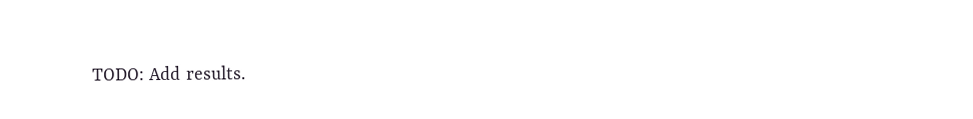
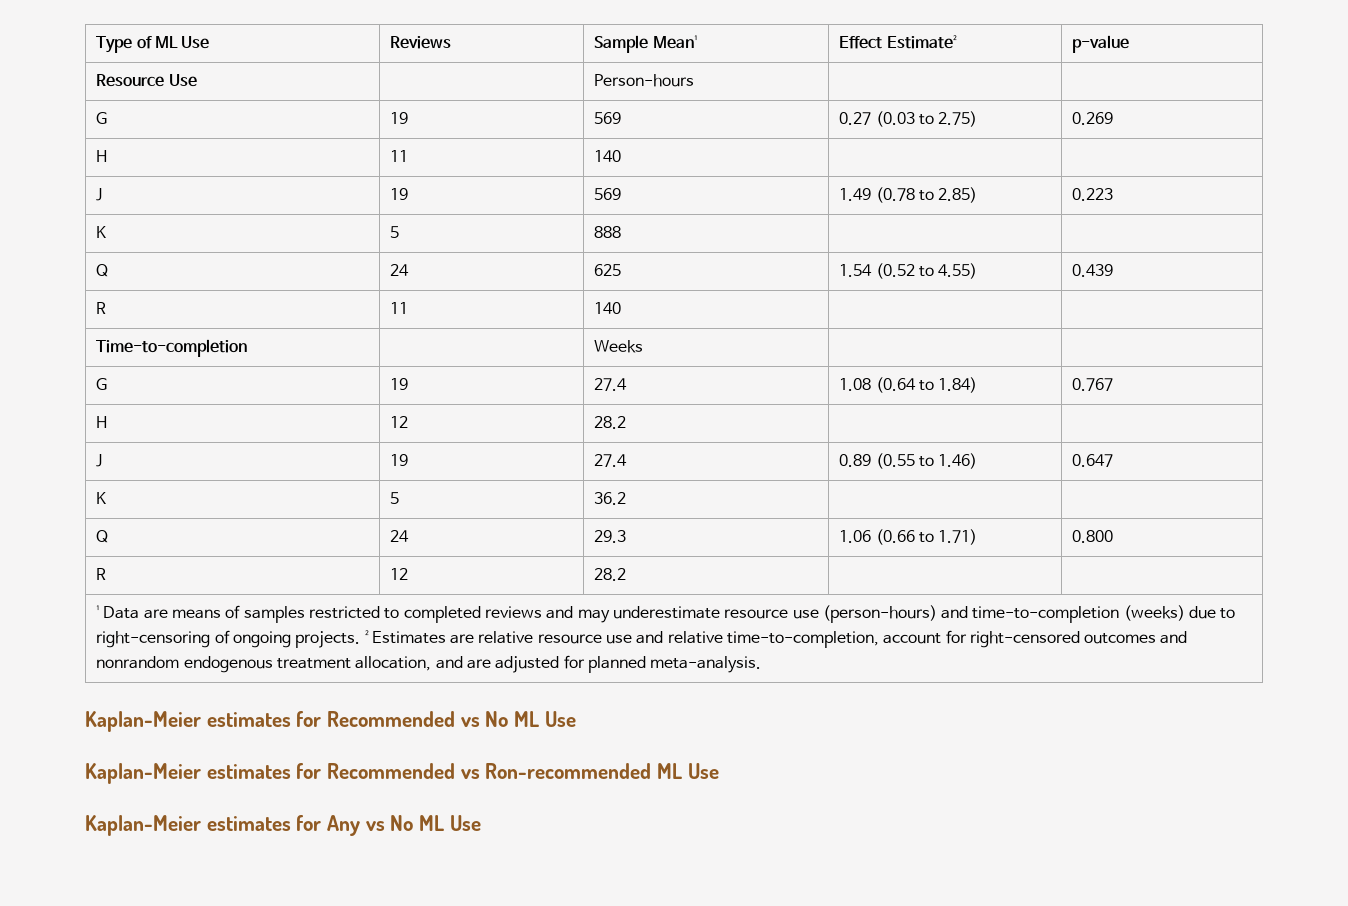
[92,65,246,81] TODO: Add results. -> [96,36,210,53] [390,36,452,49] [594,35,701,53] [839,35,960,49] [1072,35,1130,53] [96,74,197,87] [594,74,695,87] [96,112,108,124] [390,112,409,124] [594,112,622,124] [839,111,978,127] [1072,112,1114,125] [96,150,108,162] [390,150,409,162] [594,150,622,162] [96,188,104,201] [390,188,409,200] [594,188,622,200] [839,187,978,203] [1072,188,1114,201] [96,226,107,238] [390,226,400,238] [594,226,622,238] [96,264,109,277] [390,264,410,276] [594,264,622,276] [839,263,978,279] [1072,264,1114,277] [96,302,107,314] [390,302,409,314] [594,302,622,314] [96,339,248,357] [594,340,644,353] [96,378,108,390] [390,378,409,390] [594,378,628,391] [839,377,978,393] [1072,378,1114,391] [96,416,108,428] [390,416,409,428] [594,416,627,429] [96,454,104,467] [390,454,409,466] [594,454,628,467] [839,453,978,469] [1072,454,1114,467] [96,492,107,504] [390,492,400,504] [594,492,627,505] [96,530,109,543] [390,530,410,542] [594,530,627,543] [839,529,978,545] [1072,530,1114,543] [96,568,107,580] [390,568,409,580] [594,568,627,581] [96,605,1236,623] [96,630,1188,648] [96,655,762,673] [85,711,576,732] [85,763,719,784] [85,815,481,836] Type of ML Use | Reviews | Sample Mean¹ | Effect Estimate² | p-value // Resource Use | | Person-hours | | // G | 19 | 569 | 0.27 (0.03 to 2.75) | 0.269 // H | 11 | 140 | | // J | 19 | 569 | 1.49 (0.78 to 2.85) | 0.223 // K | 5 | 888 | | // Q | 24 | 625 | 1.54 (0.52 to 4.55) | 0.439 // R | 11 | 140 | | // Time-to-completion | | Weeks | | // G | 19 | 27.4 | 1.08 (0.64 to 1.84) | 0.767 // H | 12 | 28.2 | | // J | 19 | 27.4 | 0.89 (0.55 to 1.46) | 0.647 // K | 5 | 36.2 | | // Q | 24 | 29.3 | 1.06 (0.66 to 1.71) | 0.800 // R | 12 | 28.2 | | // ¹Data are means of samples restricted to completed reviews and may underestimate resource use (person-hours) and time-to-completion (weeks) due to right-censoring of ongoing projects. ²Estimates are relative resource use and relative time-to-completion, account for right-censored outcomes and nonrandom endogenous treatment allocation, and are adjusted for planned meta-analysis. // Kaplan-Meier estimates for Recommended vs No ML Use // Kaplan-Meier estimates for Recommended vs Ron-recommended ML Use // Kaplan-Meier estimates for Any vs No ML Use

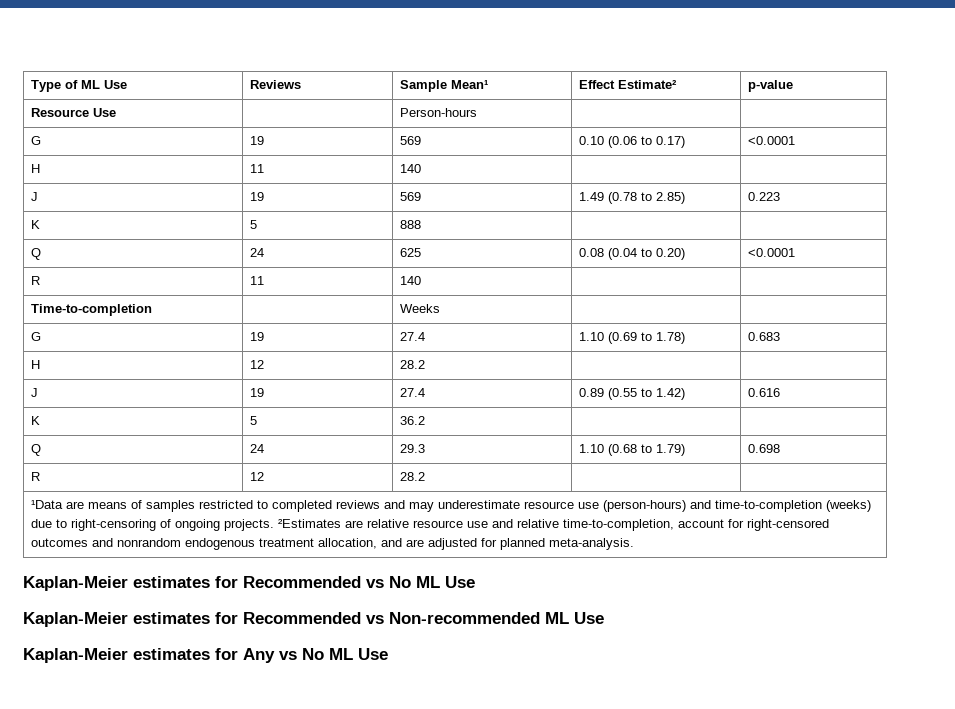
[839,111,978,127] [1072,112,1114,125] 0.27 (0.03 to 2.75) | 0.269 -> [578,136,685,148] [747,136,795,145] 0.10 (0.06 to 0.17) | <0.0001
[839,263,978,279] [1072,264,1114,277] 1.54 (0.52 to 4.55) | 0.439 -> [578,248,685,260] [747,248,795,257] 0.08 (0.04 to 0.20) | <0.0001
[839,377,978,393] [1072,378,1114,391] 1.08 (0.64 to 1.84) | 0.767 -> [578,332,685,344] [747,332,780,341] 1.10 (0.69 to 1.78) | 0.683
[938,453,978,469] [1072,454,1114,467] 1.46) | 0.647 -> [655,388,685,400] [747,388,780,397] 1.42) | 0.616
[839,529,978,545] [1072,530,1114,543] 1.06 (0.66 to 1.71) | 0.800 -> [578,444,685,456] [747,444,780,453] 1.10 (0.68 to 1.79) | 0.698
[485,763,652,779] Ron-recommended -> [389,612,540,624] Non-recommended

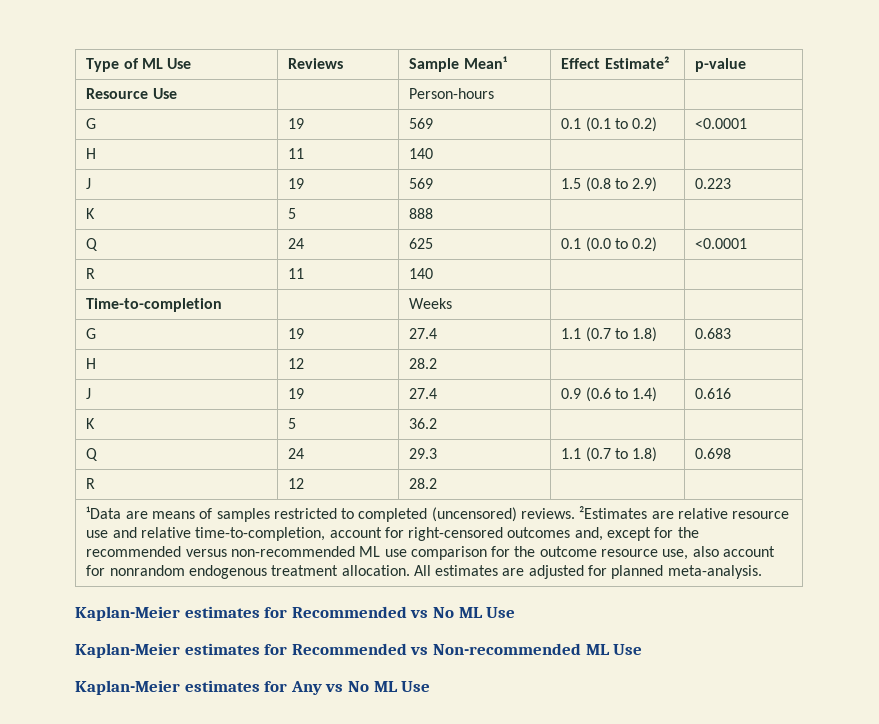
[578,136,685,148] 0.10 (0.06 to 0.17) -> [561,117,658,132] 0.1 (0.1 to 0.2)
[578,192,685,204] 1.49 (0.78 to 2.85) -> [561,177,658,192] 1.5 (0.8 to 2.9)
[578,248,685,260] 0.08 (0.04 to 0.20) -> [561,237,658,252] 0.1 (0.0 to 0.2)
[578,332,685,344] 1.10 (0.69 to 1.78) -> [561,327,658,342] 1.1 (0.7 to 1.8)
[578,388,685,400] 0.89 (0.55 to 1.42) -> [561,387,658,402] 0.9 (0.6 to 1.4)
[578,444,685,456] 1.10 (0.68 to 1.79) -> [561,447,658,462] 1.1 (0.7 to 1.8)
[335,500,871,512] [30,519,274,531] reviews and may underestimate resource use (person-hours) and time-to-completion (weeks) due to right-censoring of ongoing projects. -> [431,507,576,522] (uncensored) reviews.
[91,538,402,550] and nonrandom endogenous treatment allocation, and -> [574,527,699,541] [86,546,776,560] [86,565,499,579] and, except for the recommended versus non-recommended ML use comparison for the outcome resource use, also account for nonrandom endogenous treatment allocation. All estimates

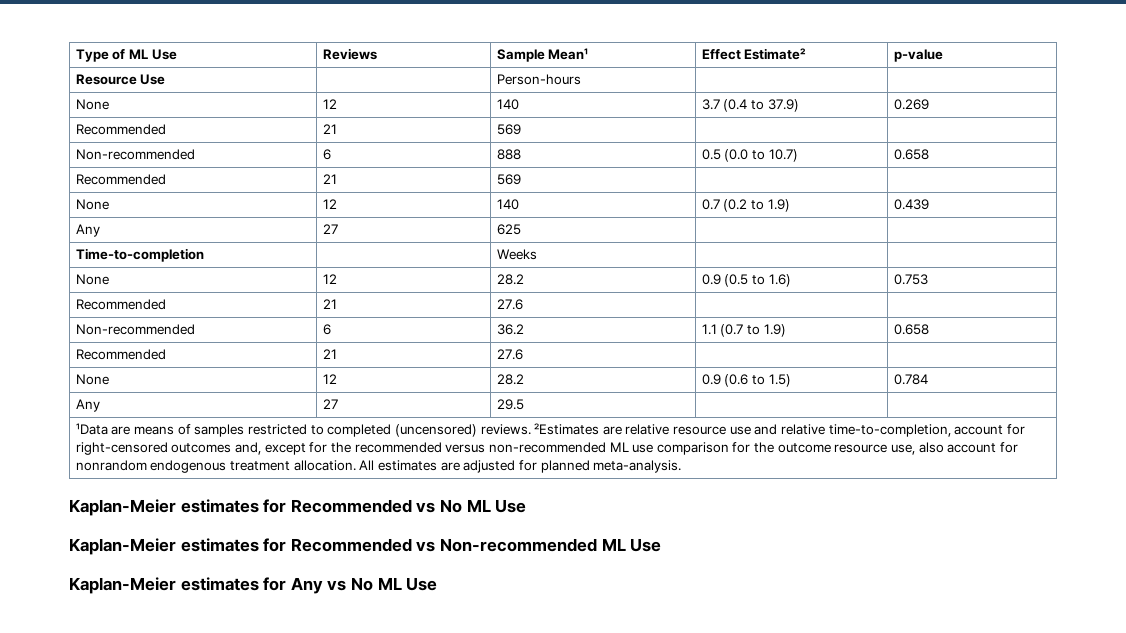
[86,118,97,129] [288,118,305,129] [409,118,434,129] [561,117,658,132] [695,118,748,129] [86,148,97,159] [288,148,305,159] [409,148,434,159] [86,178,92,189] [288,178,305,189] [409,178,434,189] [561,177,658,192] [695,178,732,189] [86,208,96,219] [288,208,297,219] [409,208,434,219] [86,238,99,251] [288,238,305,249] [409,238,434,249] [561,237,658,252] [695,238,748,249] [86,268,96,279] [288,268,305,279] [409,268,434,279] [86,298,223,312] [409,298,453,309] [86,328,97,339] [288,328,305,339] [409,328,438,339] [561,327,658,342] [695,328,732,339] [86,358,97,369] [288,358,305,369] [409,358,438,369] [86,388,92,399] [288,388,305,399] [409,388,438,399] [561,387,658,402] [695,388,732,399] [86,418,96,429] [288,418,297,429] [409,418,438,429] [86,448,99,461] [288,448,305,459] [409,448,438,459] [561,447,658,462] [695,448,732,459] [86,478,96,489] [288,478,305,489] [409,478,438,489] G | 19 | 569 | 0.1 (0.1 to 0.2) | <0.0001 // H | 11 | 140 | | // J | 19 | 569 | 1.5 (0.8 to 2.9) | 0.223 // K | 5 | 888 | | // Q | 24 | 625 | 0.1 (0.0 to 0.2) | <0.0001 // R | 11 | 140 | | // Time-to-completion | | Weeks | | // G | 19 | 27.4 | 1.1 (0.7 to 1.8) | 0.683 // H | 12 | 28.2 | | // J | 19 | 27.4 | 0.9 (0.6 to 1.4) | 0.616 // K | 5 | 36.2 | | // Q | 24 | 29.3 | 1.1 (0.7 to 1.8) | 0.698 // R | 12 | 28.2 -> [75,99,109,110] [322,99,337,109] [496,99,519,110] [701,99,799,112] [893,99,929,110] [75,124,166,135] [322,124,337,134] [496,124,521,135] [75,149,195,160] [322,149,331,160] [496,149,521,160] [701,149,798,162] [893,149,929,160] [75,174,166,185] [322,174,337,184] [496,174,521,185] [75,199,109,210] [322,199,337,209] [496,199,519,210] [701,199,790,212] [893,199,929,210] [75,224,100,237] [322,224,338,234] [496,224,521,235] [75,248,204,262] [496,249,537,260] [75,274,109,285] [322,274,337,284] [496,274,524,285] [701,274,791,287] [893,274,928,285] [75,299,166,310] [322,299,337,309] [496,299,523,310] [75,324,195,335] [322,324,331,335] [496,324,524,335] [701,324,786,337] [893,324,929,335] [75,349,166,360] [322,349,337,359] [496,349,523,360] [75,374,109,385] [322,374,337,384] [496,374,524,385] [701,374,791,387] [893,374,928,385] [75,399,100,412] [322,399,338,409] [496,399,524,410] None | 12 | 140 | 3.7 (0.4 to 37.9) | 0.269 // Recommended | 21 | 569 | | // Non-recommended | 6 | 888 | 0.5 (0.0 to 10.7) | 0.658 // Recommended | 21 | 569 | | // None | 12 | 140 | 0.7 (0.2 to 1.9) | 0.439 // Any | 27 | 625 | | // Time-to-completion | | Weeks | | // None | 12 | 28.2 | 0.9 (0.5 to 1.6) | 0.753 // Recommended | 21 | 27.6 | | // Non-recommended | 6 | 36.2 | 1.1 (0.7 to 1.9) | 0.658 // Recommended | 21 | 27.6 | | // None | 12 | 28.2 | 0.9 (0.6 to 1.5) | 0.784 // Any | 27 | 29.5

